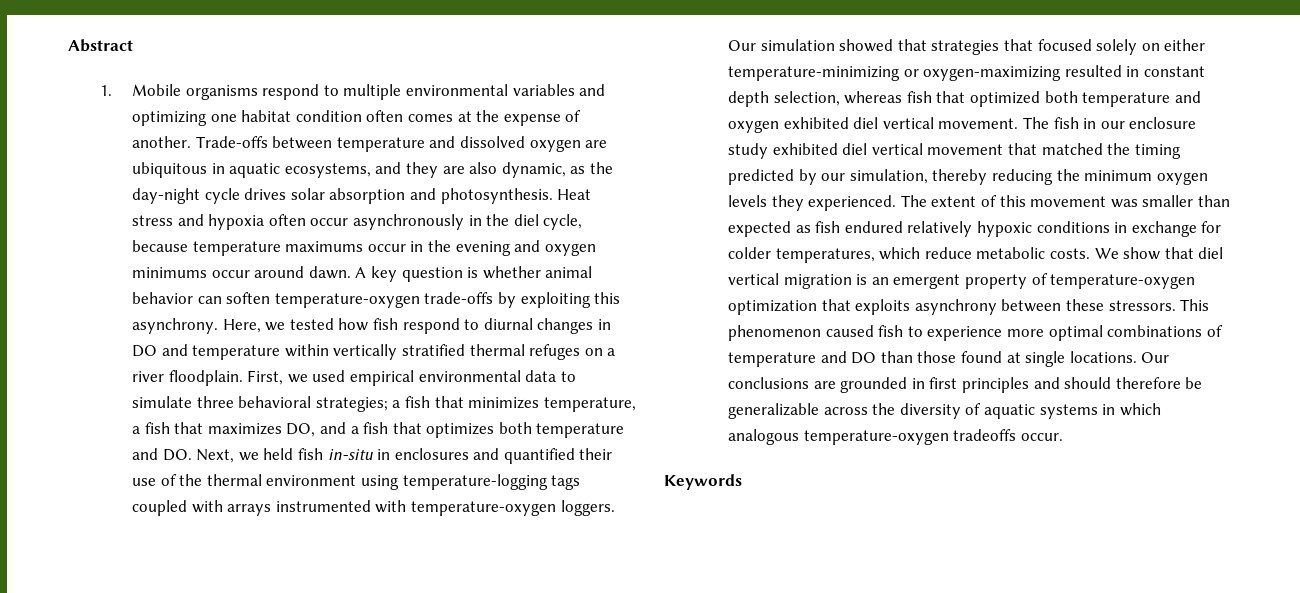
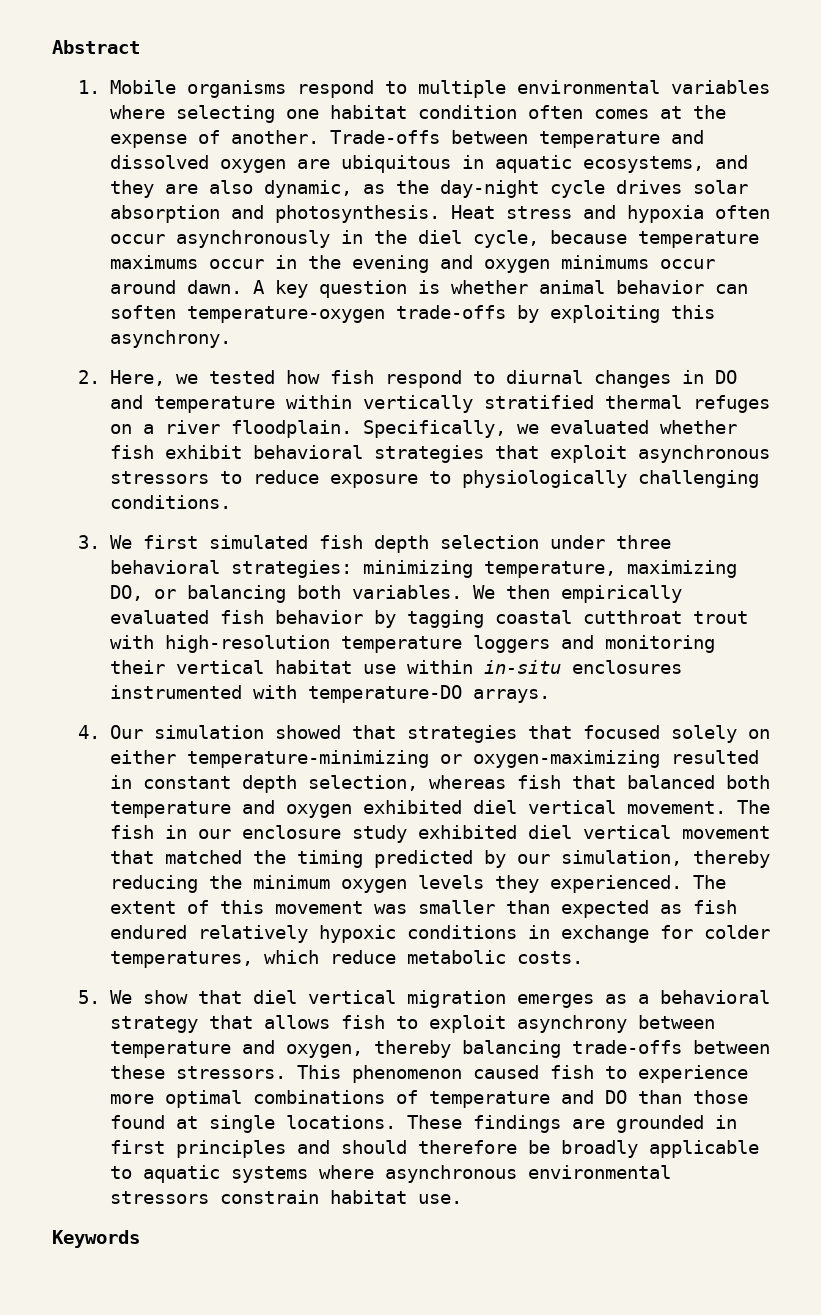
[579,84,606,96] [131,111,207,126] and optimizing -> [109,105,275,123] where selecting
(218, 326) none -> [78,370,101,384] // 2.
[247,370,576,386] [131,396,636,412] [131,422,625,438] [131,448,613,464] [131,474,581,490] [131,500,615,516] First, we used empirical environmental data to simulate three behavioral strategies; a fish that minimizes temperature, a fish that maximizes DO, and a fish that optimizes both temperature and DO. Next, we held fish in-situ in enclosures and quantified their use of the thermal environment using temperature-logging tags coupled with arrays instrumented with temperature-oxygen loggers. -> [362,420,737,438] [109,445,770,463] [109,470,759,488] [109,495,231,509] [78,535,671,553] [109,560,737,578] [109,585,682,603] [109,610,748,628] [109,635,715,653] [109,660,682,674] [109,685,550,703] [78,725,101,739] Specifically, we evaluated whether fish exhibit behavioral strategies that exploit asynchronous stressors to reduce exposure to physiologically challenging conditions. // 3. We first simulated fish depth selection under three behavioral strategies: minimizing temperature, maximizing DO, or balancing both variables. We then empirically evaluated fish behavior by tagging coastal cutthroat trout with high-resolution temperature loggers and monitoring their vertical habitat use within in-situ enclosures instrumented with temperature-DO arrays. // 4.
[969,91,1040,107] optimized -> [626,775,715,789] balanced
(1090, 253) none -> [78,990,101,1004] // 5.
[856,273,1196,289] [727,299,997,315] is an emergent property of temperature-oxygen optimization that exploits asynchrony -> [516,990,770,1008] [109,1015,715,1033] [109,1040,682,1058] emerges as a behavioral strategy that allows fish to exploit asynchrony between temperature and oxygen, thereby balancing trade-offs
[1141,352,1170,363] [727,377,809,389] Our conclusions -> [406,1115,561,1133] These findings
[727,403,1161,419] [727,429,1063,445] generalizable across the diversity of aquatic systems in which analogous temperature-oxygen tradeoffs occur. -> [560,1140,759,1158] [109,1165,671,1183] [109,1190,462,1204] broadly applicable to aquatic systems where asynchronous environmental stressors constrain habitat use.

